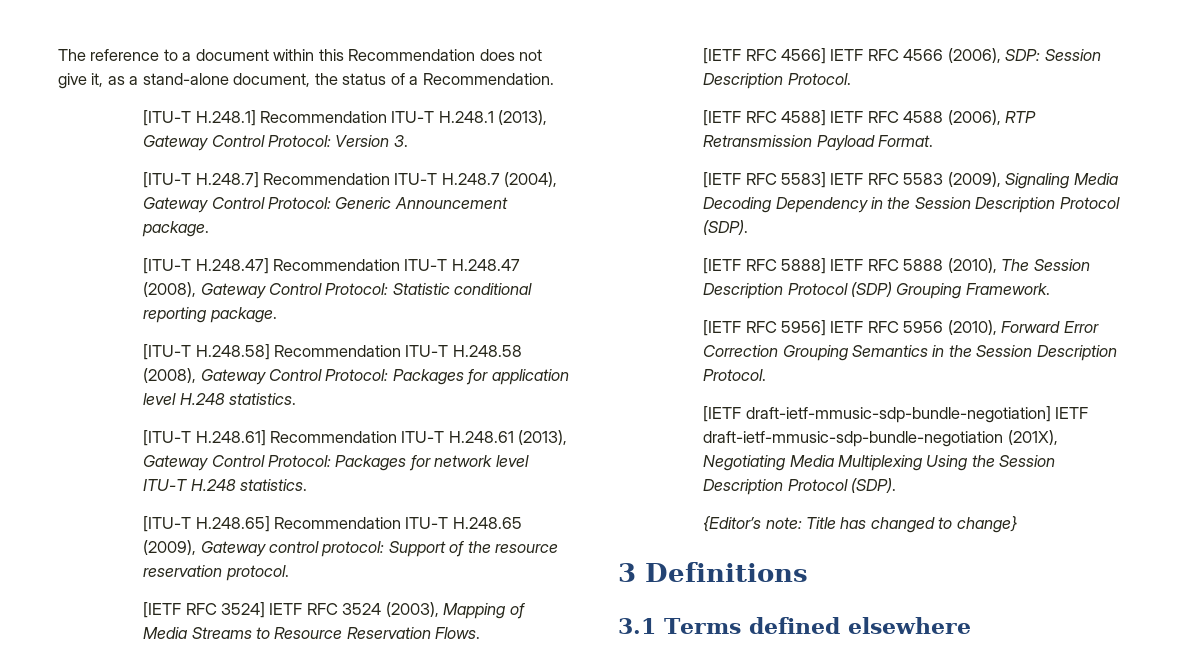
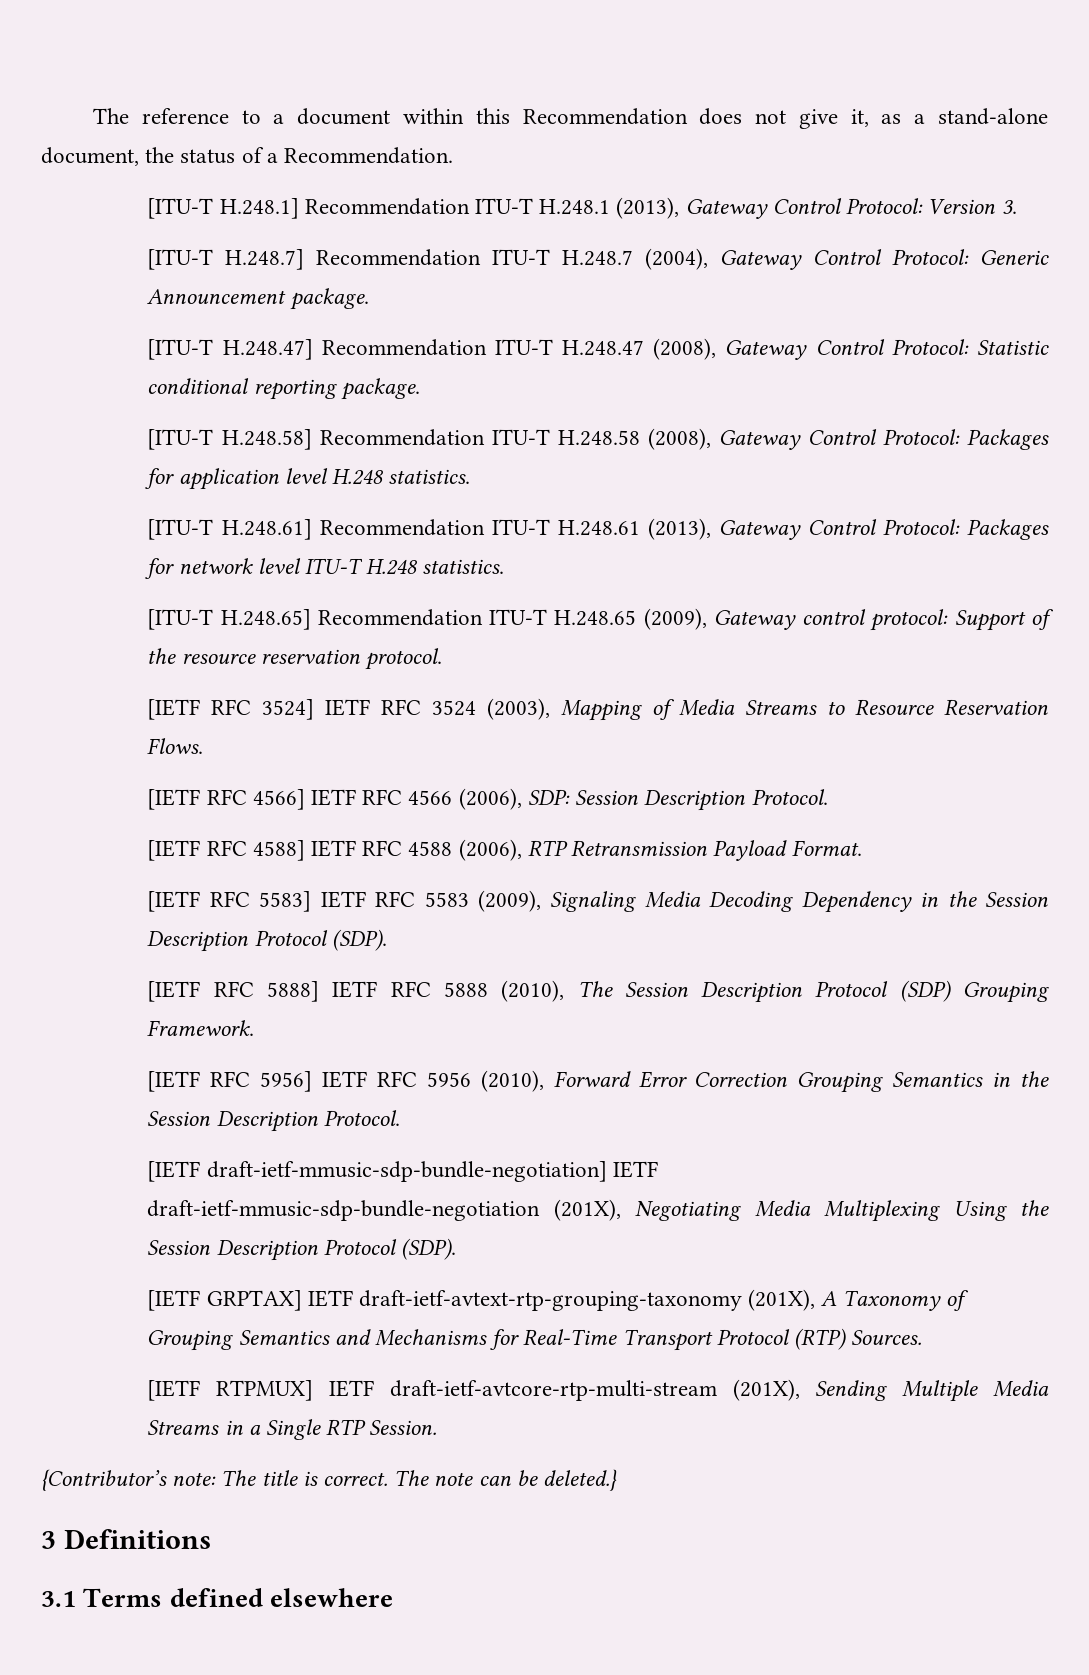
[703,516,1017,533] {Editor’s note: Title has changed to change} -> [147,1289,969,1311] [147,1328,923,1351] [147,1379,1049,1402] [147,1419,438,1440] [41,1469,618,1491] [IETF GRPTAX] IETF draft-ietf-avtext-rtp-grouping-taxonomy (201X), A Taxonomy of Grouping Semantics and Mechanisms for Real-Time Transport Protocol (RTP) Sources. // [IETF RTPMUX] IETF draft-ietf-avtcore-rtp-multi-stream (201X), Sending Multiple Media Streams in a Single RTP Session. // {Contributor’s note: The title is correct. The note can be deleted.}

